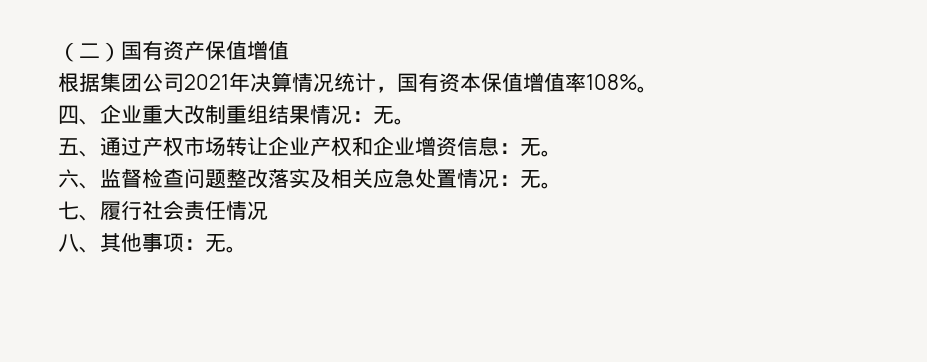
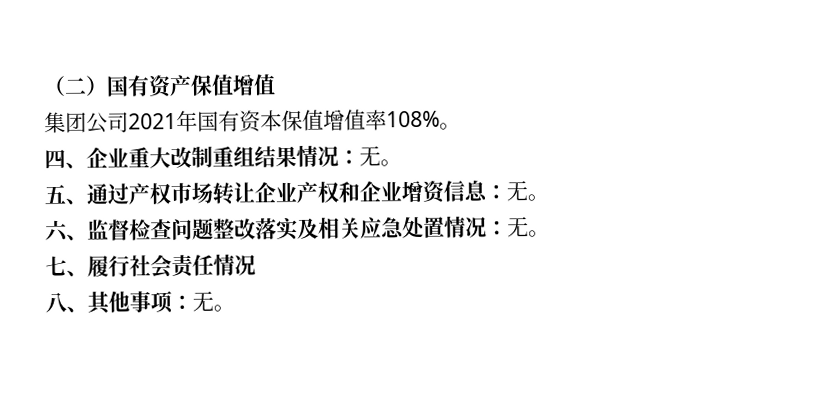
[58,73,100,92] 根据 -> (276, 85) none
[250,72,397,93] 决算情况统计， -> (198, 121) none

